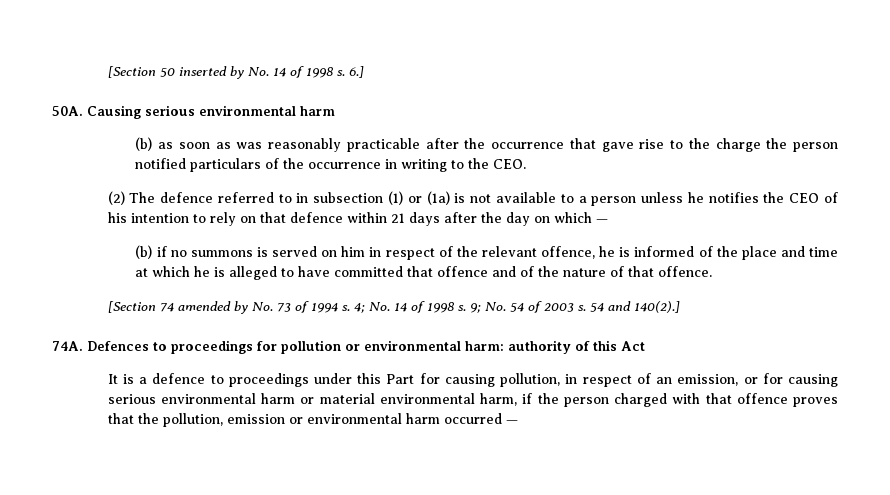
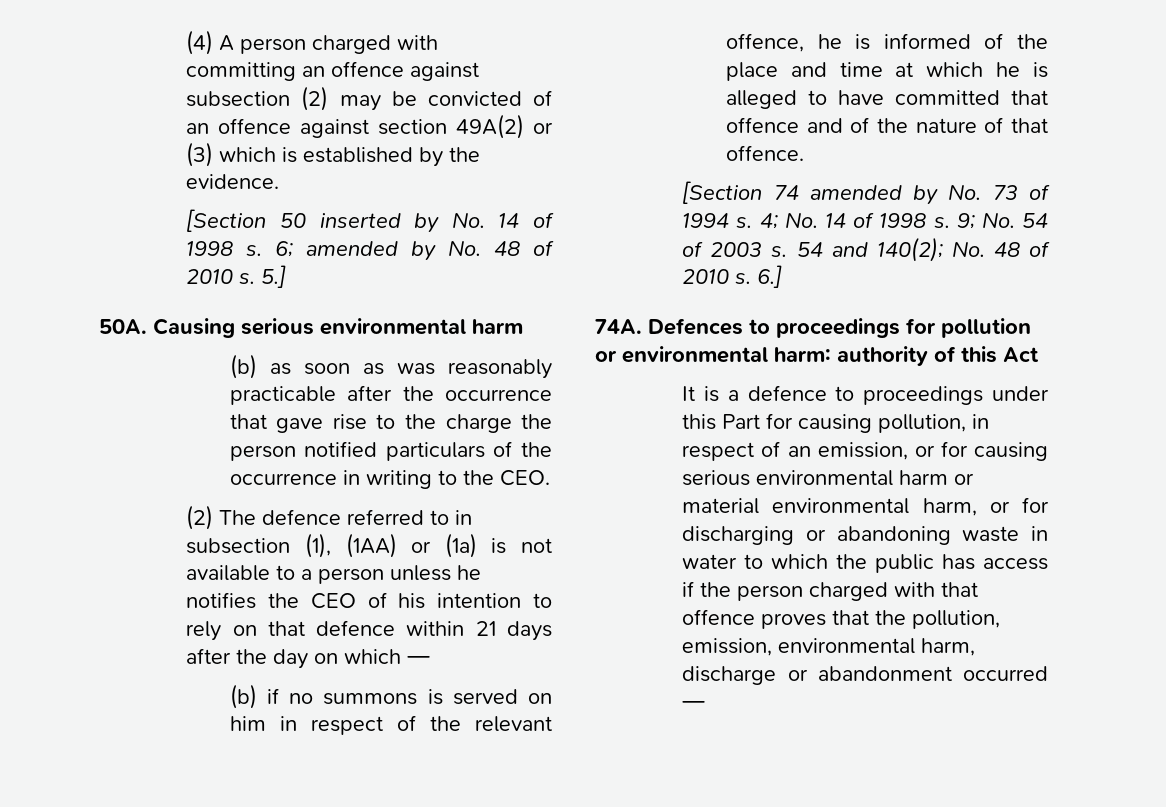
(107, 72) none -> [186,30,439,55] [186,61,480,81] [186,86,552,111] [186,114,553,139] [186,142,481,167] [186,174,280,189] (4) A person charged with committing an offence against subsection (2) may be convicted of an offence against section 49A(2) or (3) which is established by the evidence. //
[348,66,364,78] 6.] -> [275,240,554,261] [186,265,287,288] 6; amended by No. 48 of 2010 s. 5.]
[388,191,404,205] (1) -> [304,533,397,558] (1), (1AA)
[633,301,680,313] 140(2).] -> [876,237,1050,262] [682,265,783,288] 140(2); No. 48 of 2010 s. 6.]
(518, 399) none -> [989,497,1049,513] [682,526,1048,545] [682,554,1048,573] or for discharging or abandoning waste in water to which the public has access
[226,413,440,424] emission or environmental harm -> [682,638,976,656] [682,666,952,685] emission, environmental harm, discharge or abandonment

